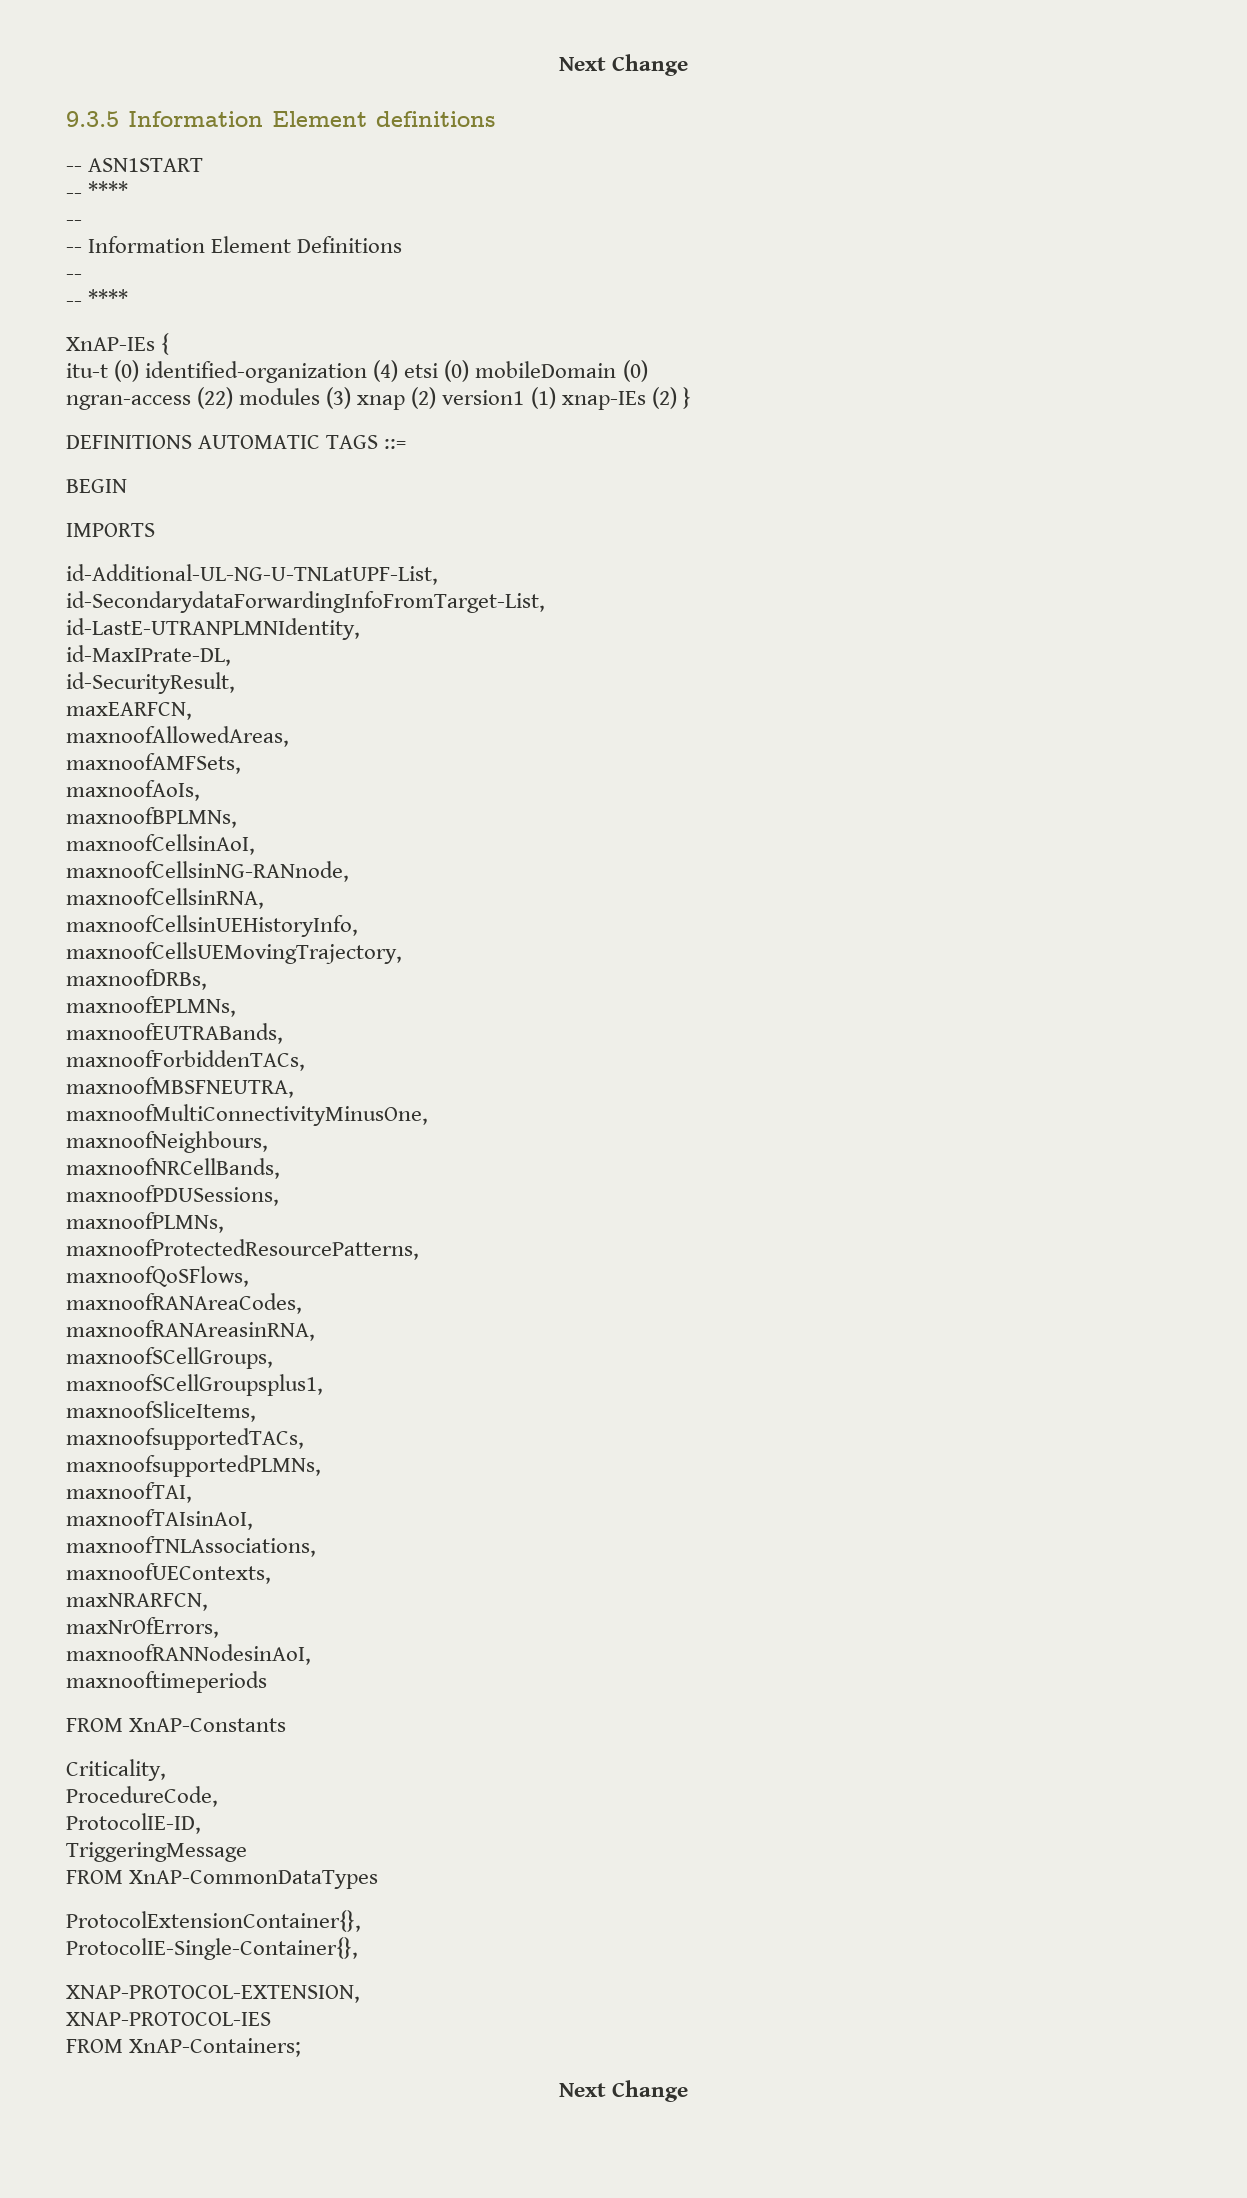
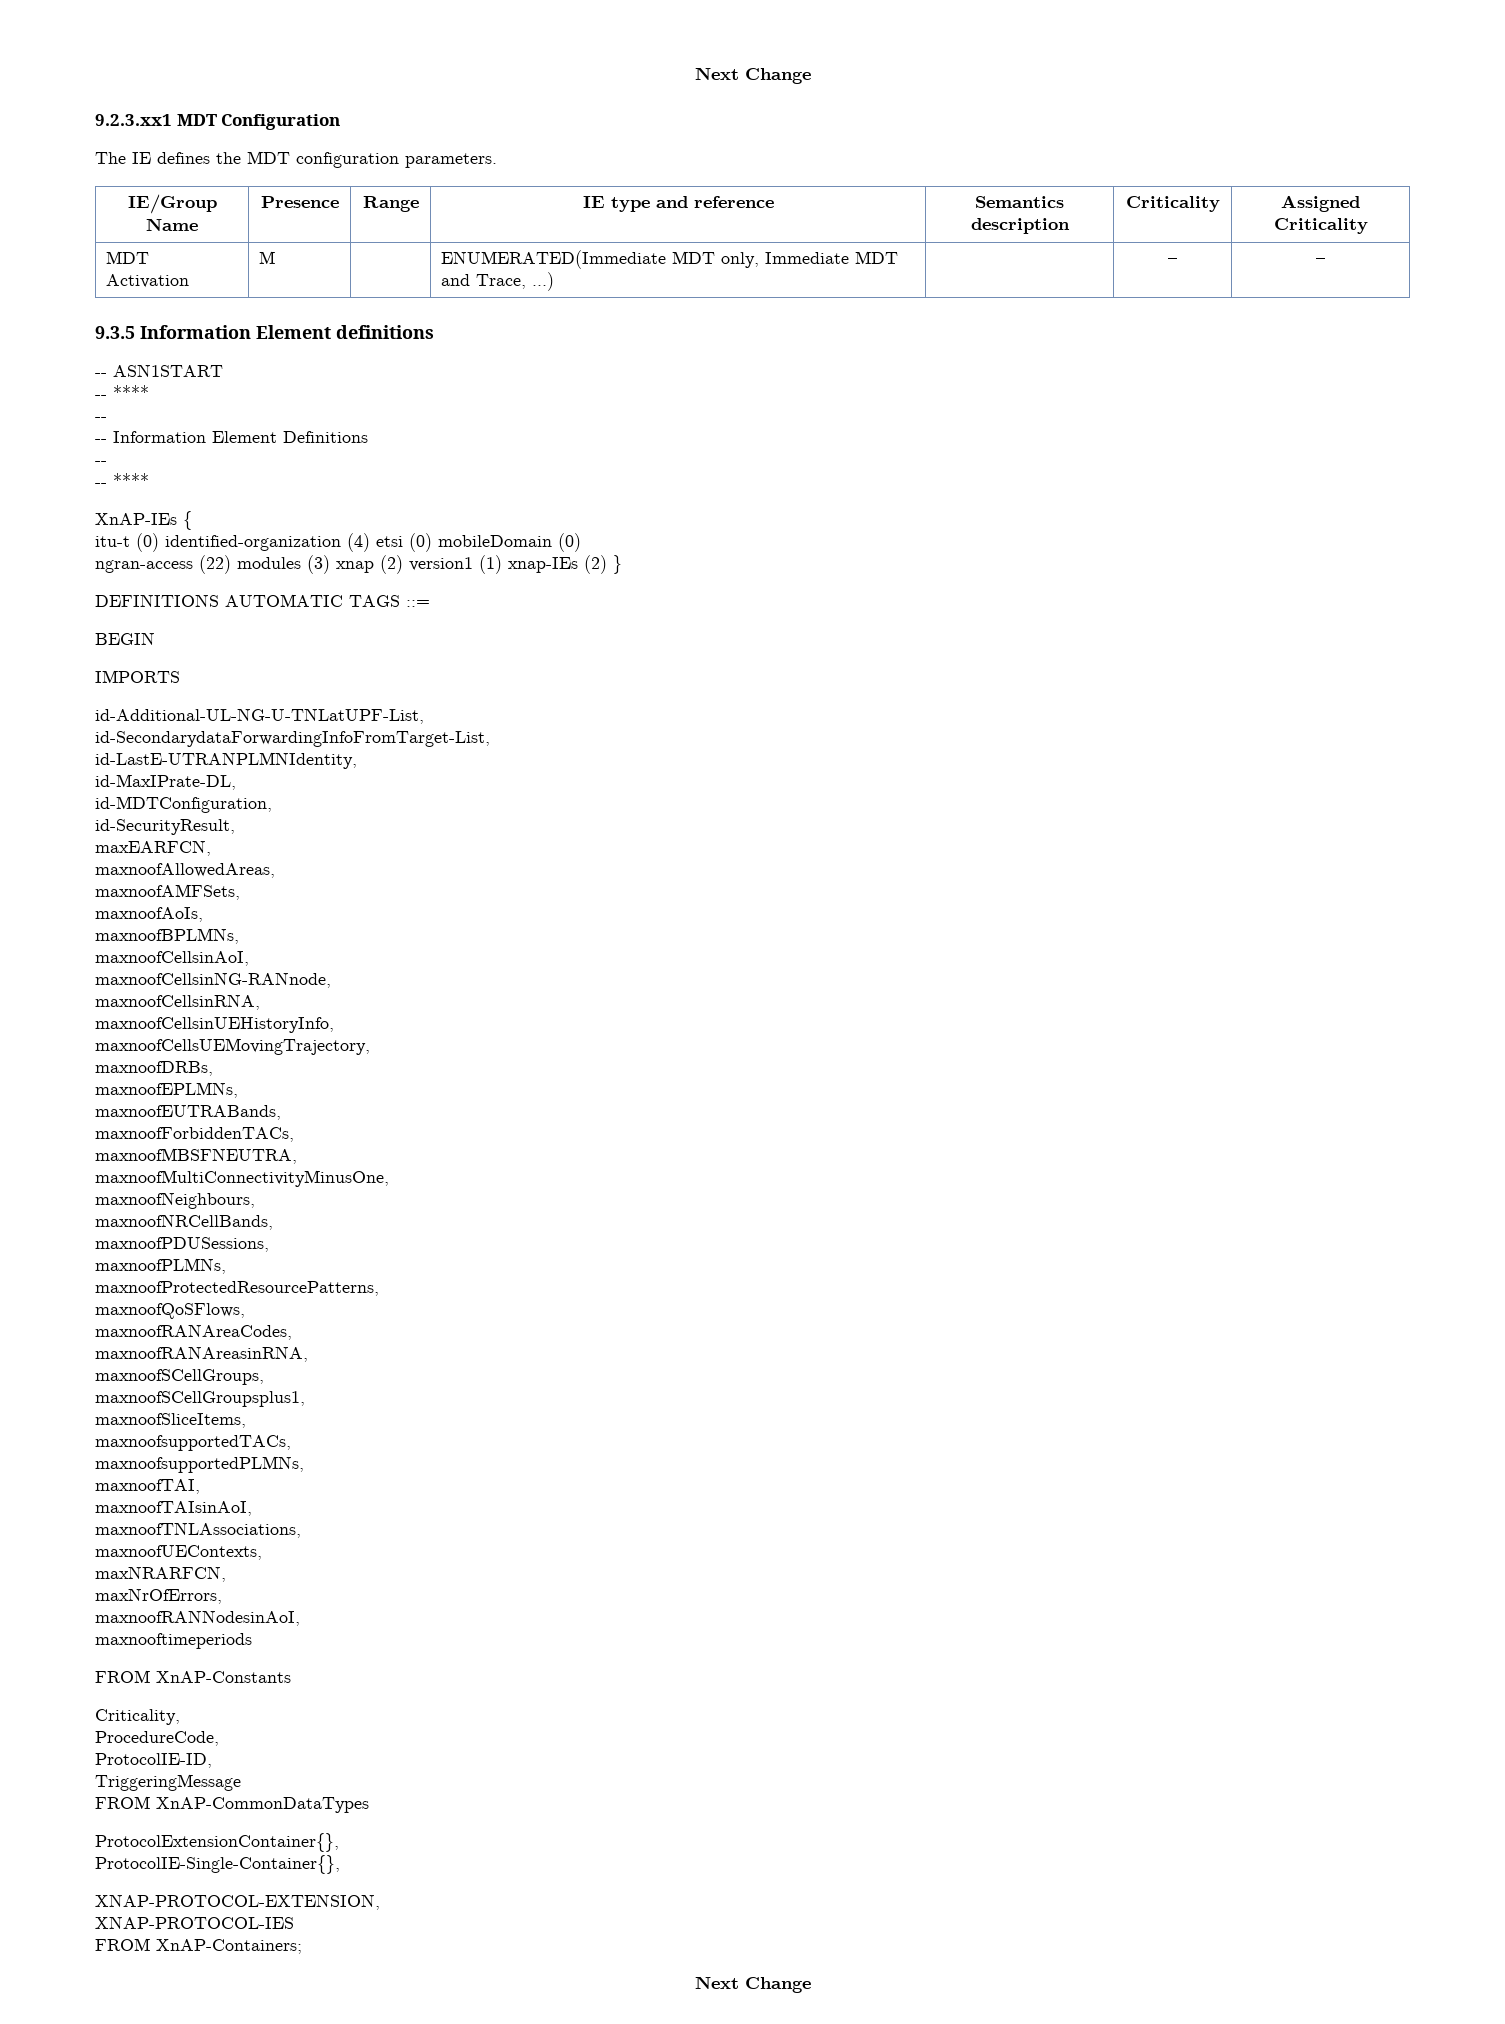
[558,54,689,76] Next Change -> [694,67,811,84] [95,114,341,130] [95,151,497,168] [127,194,217,214] [146,218,198,231] [260,196,339,208] [362,196,419,212] [582,196,774,212] [975,196,1064,208] [970,218,1070,234] [1125,196,1220,212] [1281,195,1360,212] [1273,218,1368,234] [106,251,150,264] [106,274,190,288] [259,251,276,264] [441,250,899,269] [441,272,555,291] [1168,258,1177,264] [1316,258,1325,264] Next Change // 9.2.3.xx1 MDT Configuration // The IE defines the MDT configuration parameters. // IE/Group Name | Presence | Range | IE type and reference | Semantics description | Criticality | Assigned Criticality // MDT Activation | M | | ENUMERATED(Immediate MDT only, Immediate MDT and Trace, …) | | – | –
(231, 655) none -> [95,796,272,813] // id-MDTConfiguration,

